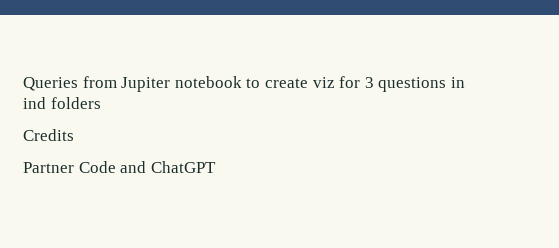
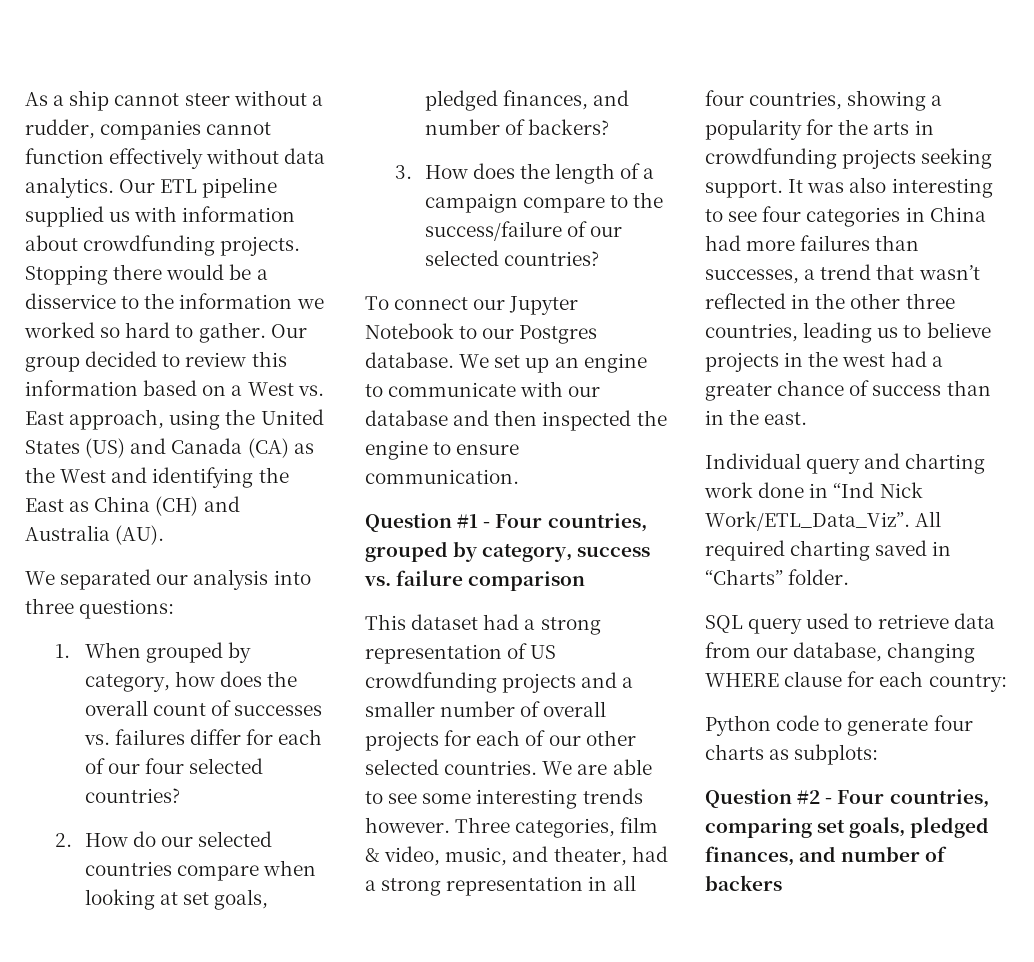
[23,76,465,92] [23,97,101,109] [23,129,74,141] [23,161,216,173] Queries from Jupiter notebook to create viz for 3 questions in ind folders // Credits // Partner Code and ChatGPT -> [25,90,323,111] [25,119,272,140] [25,148,326,169] [25,177,278,198] [25,206,296,227] [25,235,301,256] [25,264,268,285] [25,293,324,309] [24,322,307,343] [25,351,287,372] [25,380,324,396] [25,409,324,430] [25,438,314,458] [25,467,289,488] [25,496,240,516] [25,525,165,545] [25,569,311,590] [25,598,175,619] [54,642,251,663] [84,671,298,692] [84,700,323,716] [83,729,323,745] [84,758,264,774] [84,788,180,803] [54,831,273,847] [84,860,316,881] [84,889,269,910] [424,90,629,111] [424,119,609,135] [394,163,655,184] [424,192,664,213] [424,221,622,241] [424,250,599,266] [365,296,579,315] [365,323,598,344] [365,352,647,373] [365,381,601,397] [365,410,667,431] [365,440,520,460] [365,469,519,484] [365,513,647,532] [365,541,651,562] [364,570,586,591] [365,614,601,635] [365,643,557,664] [365,672,634,693] [365,701,607,717] [365,730,636,751] [365,759,652,775] [365,788,643,809] [365,817,659,838] [365,846,668,866] [365,875,636,896] [705,90,943,111] [705,119,934,140] [705,148,993,169] [705,177,993,198] [705,206,986,227] [705,235,920,251] [705,264,980,284] [705,293,955,309] [705,322,991,343] [705,351,943,372] [705,380,991,401] [705,409,808,425] [705,453,986,474] [704,482,923,498] [705,511,942,531] [705,540,952,561] [705,569,850,585] [705,613,995,634] [705,642,976,663] [705,671,1007,692] [705,715,973,736] [705,744,879,765] [705,789,989,808] [705,817,990,838] [705,846,948,866] [705,875,782,891] As a ship cannot steer without a rudder, companies cannot function effectively without data analytics. Our ETL pipeline supplied us with information about crowdfunding projects. Stopping there would be a disservice to the information we worked so hard to gather. Our group decided to review this information based on a West vs. East approach, using the United States (US) and Canada (CA) as the West and identifying the East as China (CH) and Australia (AU). // We separated our analysis into three questions: // 1. When grouped by category, how does the overall count of successes vs. failures differ for each of our four selected countries? // 2. How do our selected countries compare when looking at set goals, pledged finances, and number of backers? // 3. How does the length of a campaign compare to the success/failure of our selected countries? // To connect our Jupyter Notebook to our Postgres database. We set up an engine to communicate with our database and then inspected the engine to ensure communication. // Question #1 - Four countries, grouped by category, success vs. failure comparison // This dataset had a strong representation of US crowdfunding projects and a smaller number of overall projects for each of our other selected countries. We are able to see some interesting trends however. Three categories, film & video, music, and theater, had a strong representation in all four countries, showing a popularity for the arts in crowdfunding projects seeking support. It was also interesting to see four categories in China had more failures than successes, a trend that wasn’t reflected in the other three countries, leading us to believe projects in the west had a greater chance of success than in the east. // Individual query and charting work done in “Ind Nick Work/ETL_Data_Viz”. All required charting saved in “Charts” folder. // SQL query used to retrieve data from our database, changing WHERE clause for each country: // Python code to generate four charts as subplots: // Question #2 - Four countries, comparing set goals, pledged finances, and number of backers

